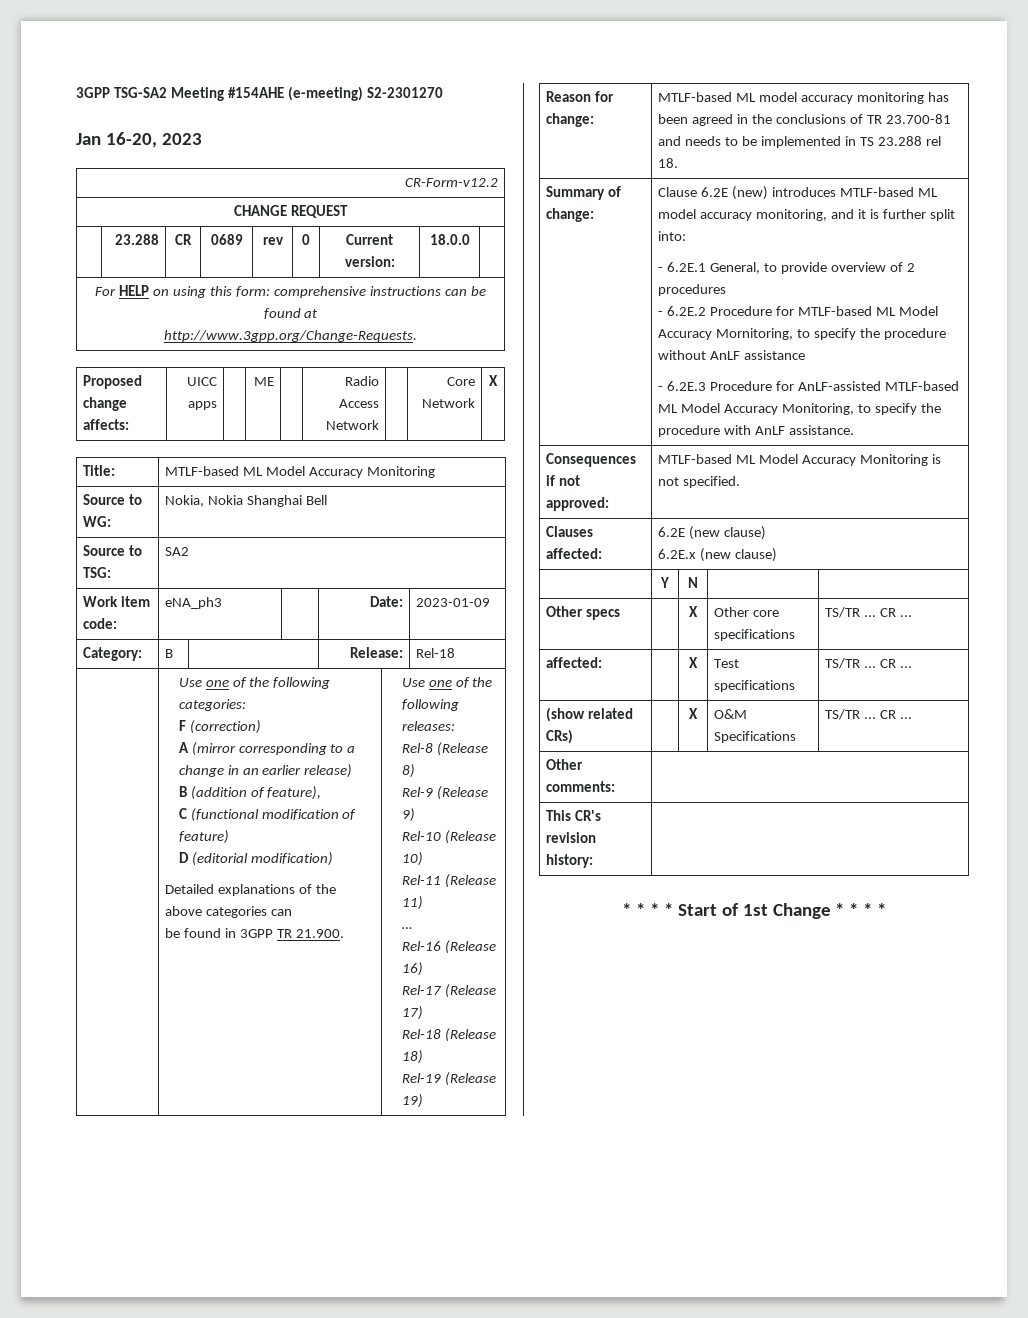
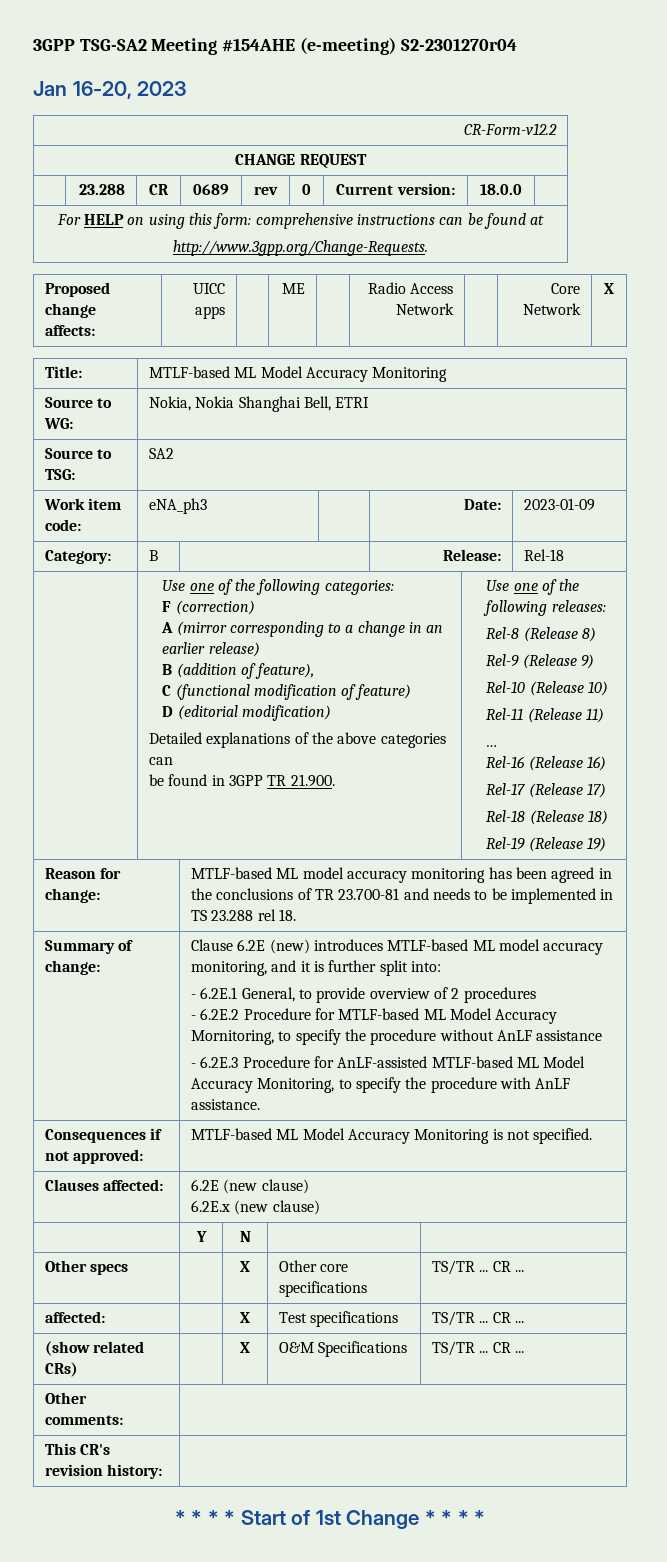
[366,87,443,98] S2-2301270 -> [400,38,517,51] S2-2301270r04
[306,495,328,505] Bell -> [303,396,370,411] Bell, ETRI

